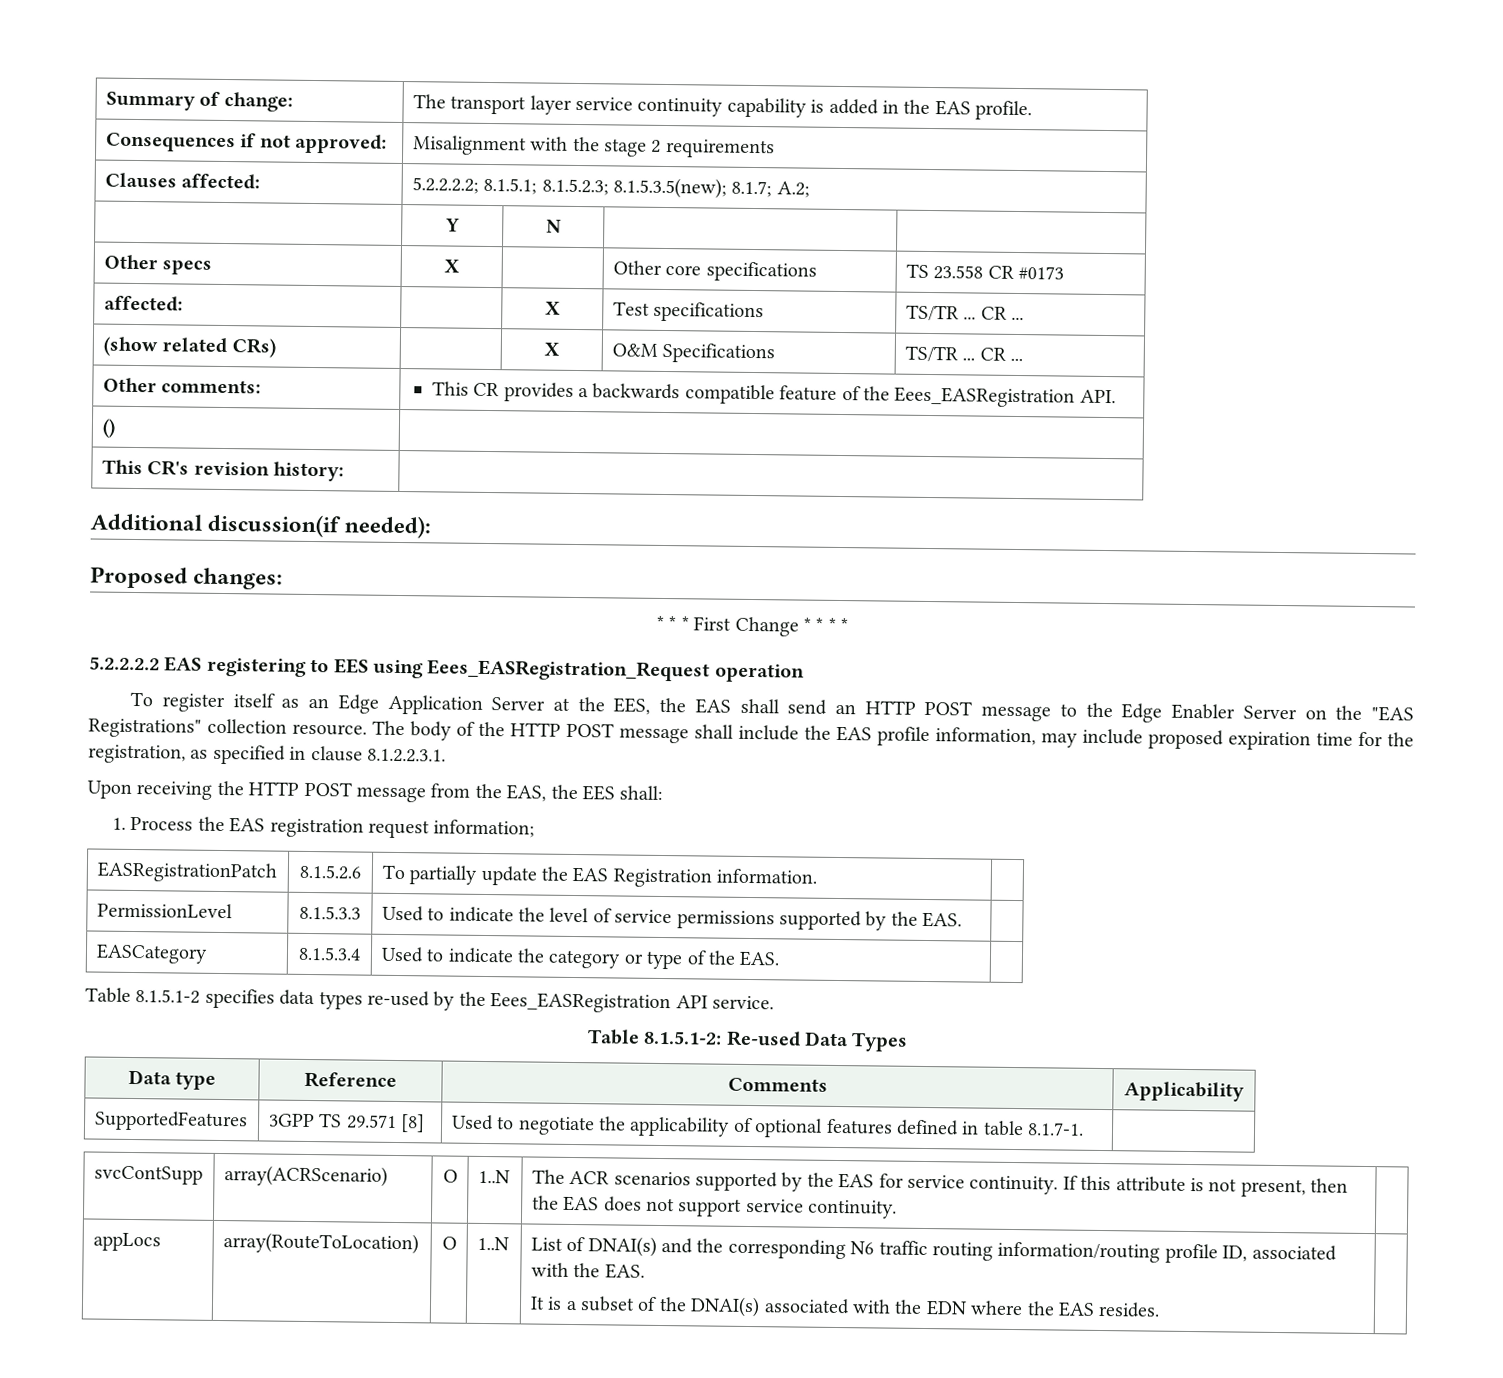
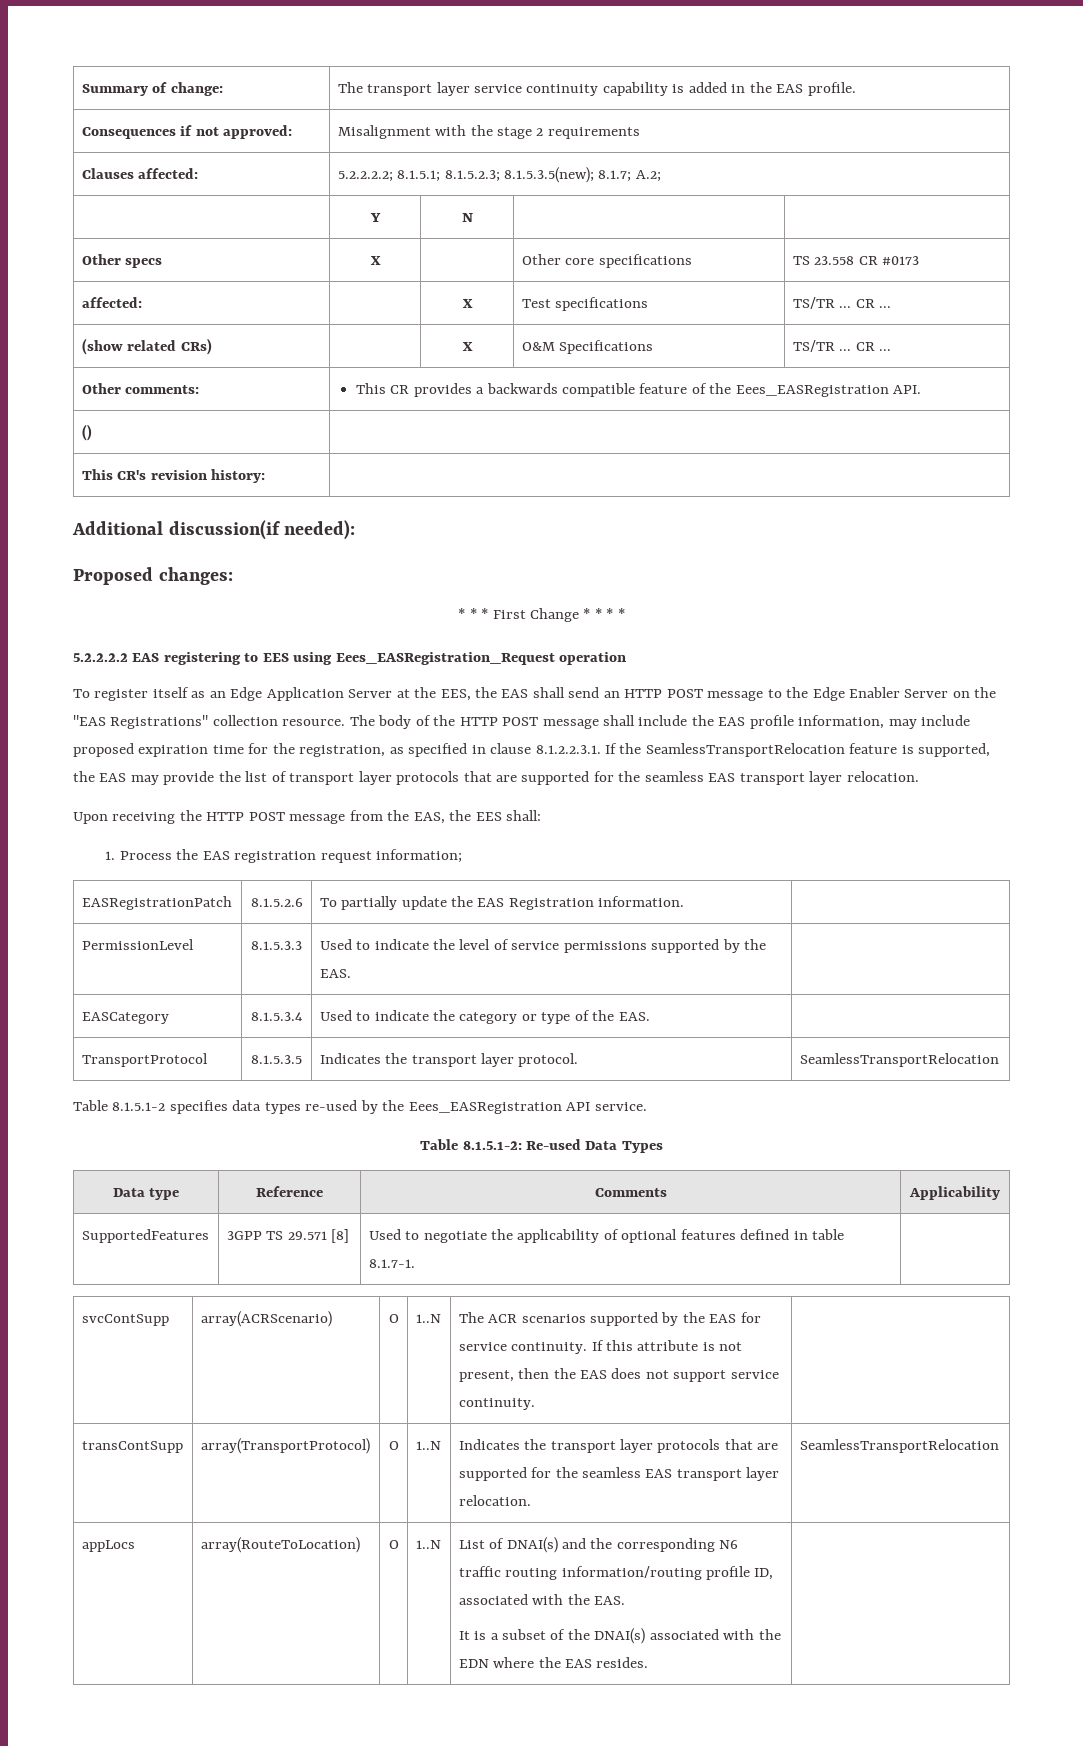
(446, 755) none -> [605,743,991,757] [73,771,919,785] If the SeamlessTransportRelocation feature is supported, the EAS may provide the list of transport layer protocols that are supported for the seamless EAS transport layer relocation.
(781, 958) none -> [81,1053,208,1067] [251,1055,302,1064] [319,1053,579,1067] [799,1053,999,1067] // TransportProtocol | 8.1.5.3.5 | Indicates the transport layer protocol. | SeamlessTransportRelocation
(898, 1209) none -> [81,1441,183,1453] [200,1438,370,1454] [388,1441,399,1450] [415,1441,441,1450] [458,1439,779,1453] [458,1467,780,1481] [458,1495,531,1506] [799,1439,999,1453] // transContSupp | array(TransportProtocol) | O | 1..N | Indicates the transport layer protocols that are supported for the seamless EAS transport layer relocation. | SeamlessTransportRelocation

